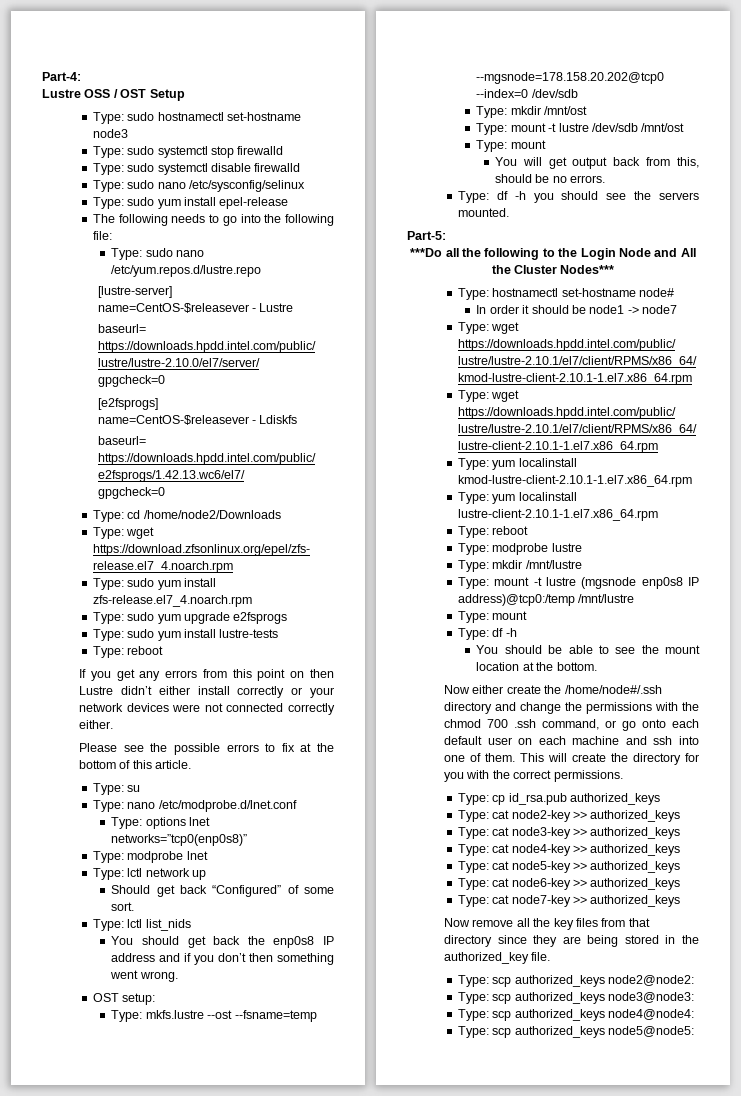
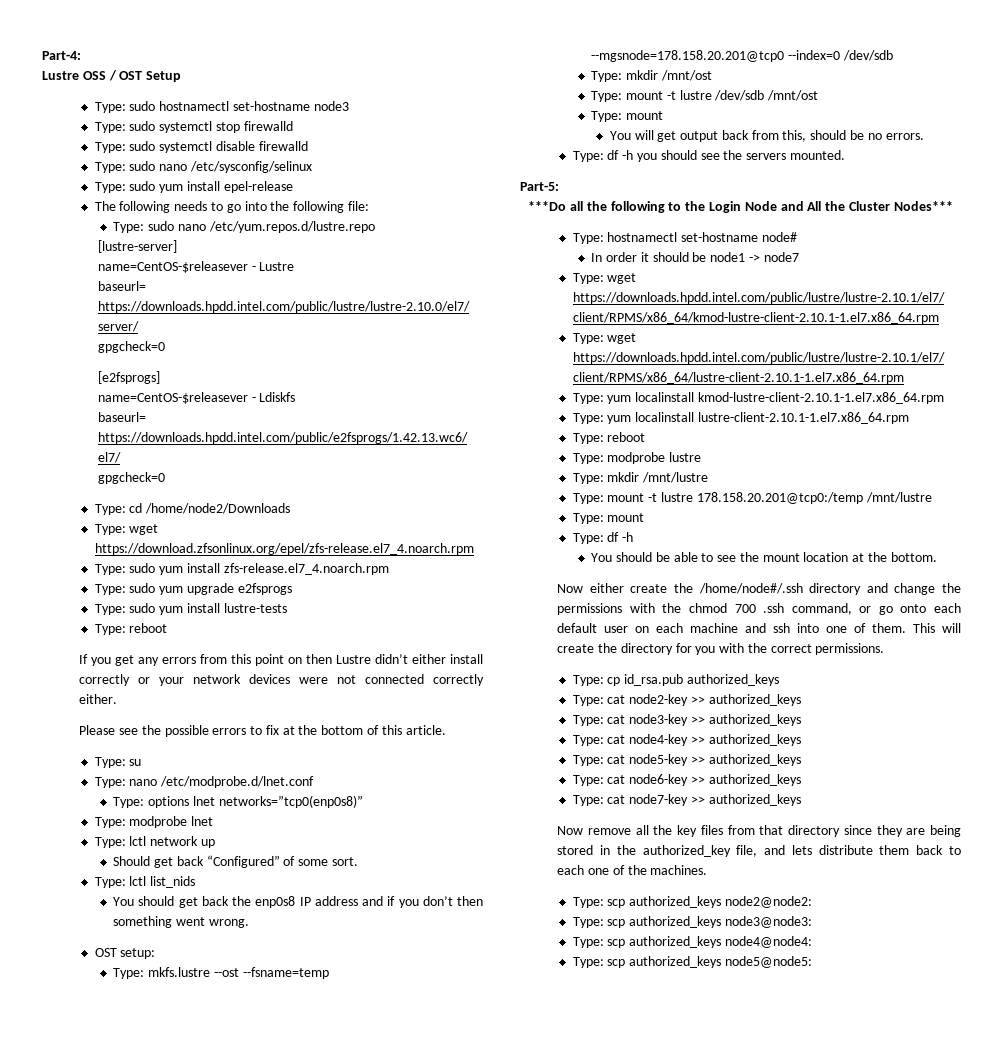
[476,72,665,84] --mgsnode=178.158.20.202@tcp0 -> [591,50,785,62] --mgsnode=178.158.20.201@tcp0
[581,577,699,589] [457,594,575,606] (mgsnode enp0s8 IP address)@tcp0:/temp -> [696,492,863,504] 178.158.20.201@tcp0:/temp
[531,952,551,961] file. -> [736,845,962,857] [557,865,708,875] file, and lets distribute them back to each one of the machines.

